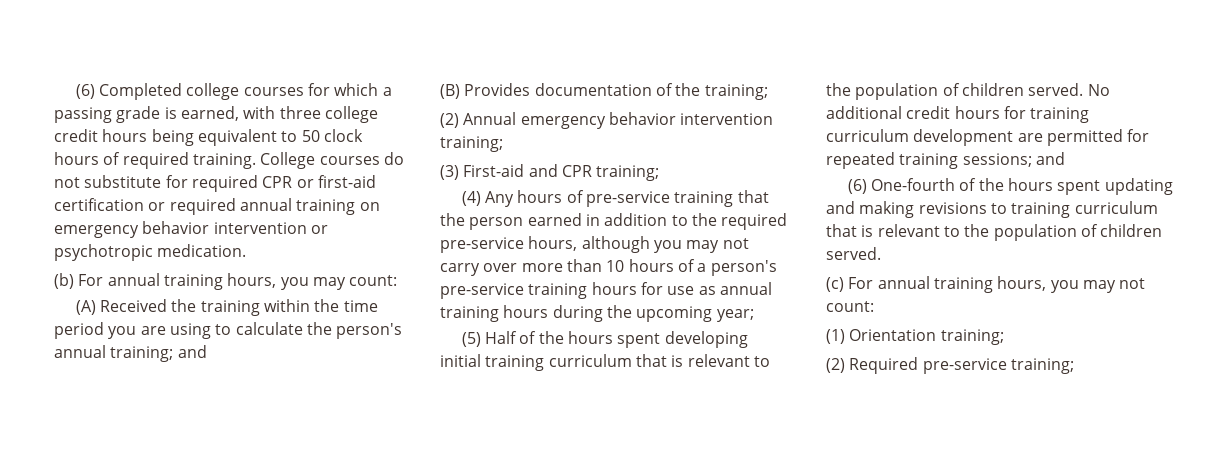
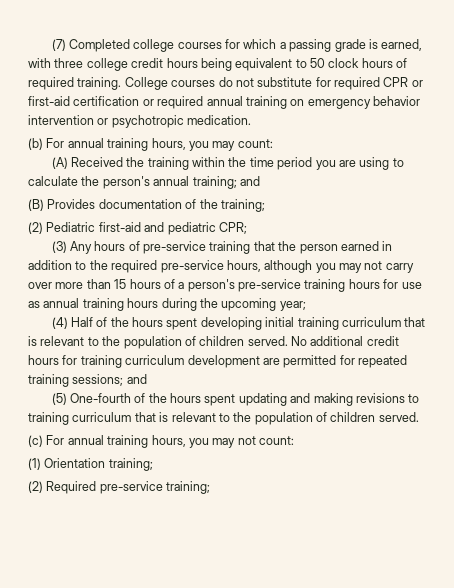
[75,84,95,99] (6) -> [51,39,66,51] (7)
[463,112,774,129] [440,136,503,152] [440,164,660,181] [461,191,481,206] Annual emergency behavior intervention training; // (3) First-aid and CPR training; // (4) -> [46,222,247,235] [51,241,67,253] Pediatric first-aid and pediatric CPR; // (3)
[606,260,625,272] 10 -> [114,279,127,289] 15
[461,332,481,347] (5) -> [51,317,68,329] (4)
[847,179,867,194] (6) -> [51,393,67,405] (5)

